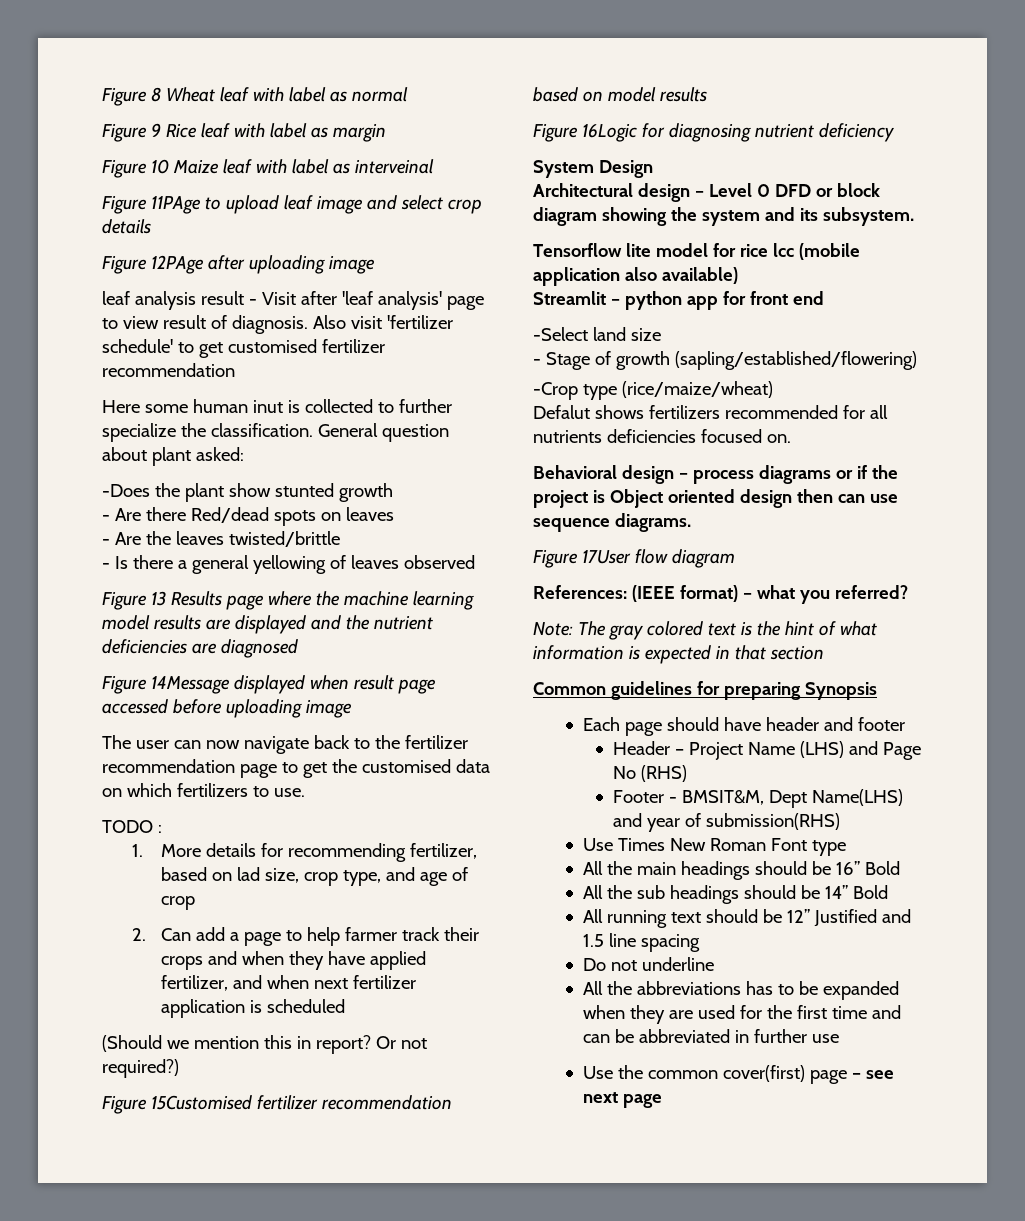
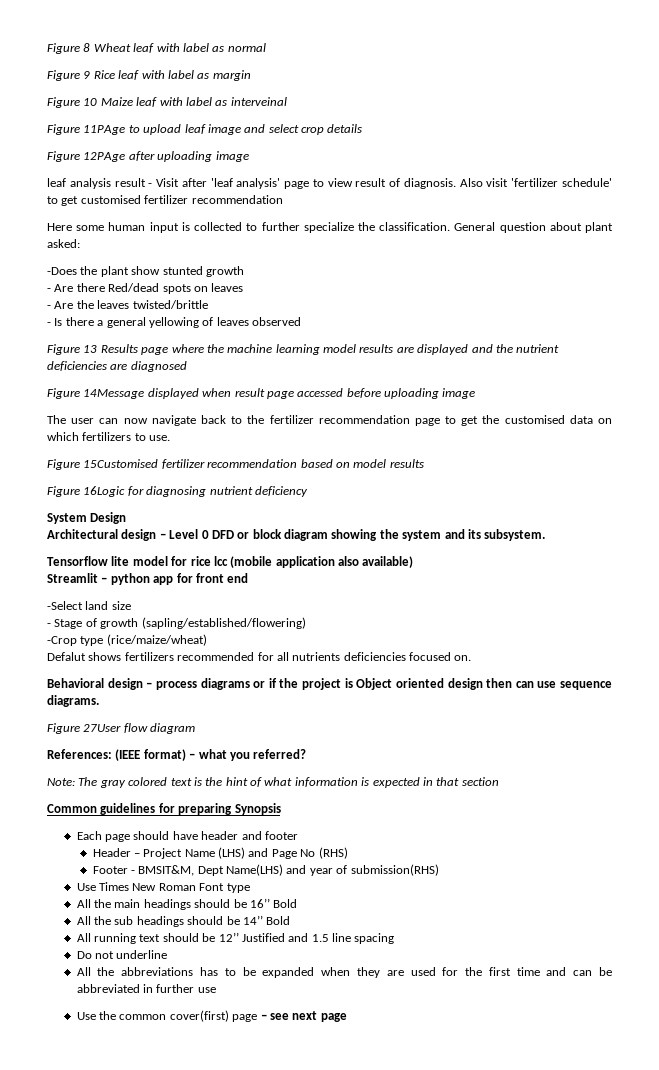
[252,400,283,413] inut -> [149,222,179,233] input
[102,820,162,833] [131,843,478,862] [161,867,469,886] [161,896,196,910] [131,927,480,946] [161,951,427,970] [161,975,417,991] [161,999,346,1018] [102,1035,427,1054] [102,1059,179,1078] // TODO : // 1. More details for recommending fertilizer, based on lad size, crop type, and age of crop // 2. Can add a page to help farmer track their crops and when they have applied fertilizer, and when next fertilizer application is scheduled // (Should we mention this in report? Or not required?) -> (171, 438) none
[581,550,631,564] 17User -> [83,724,122,732] 27User

